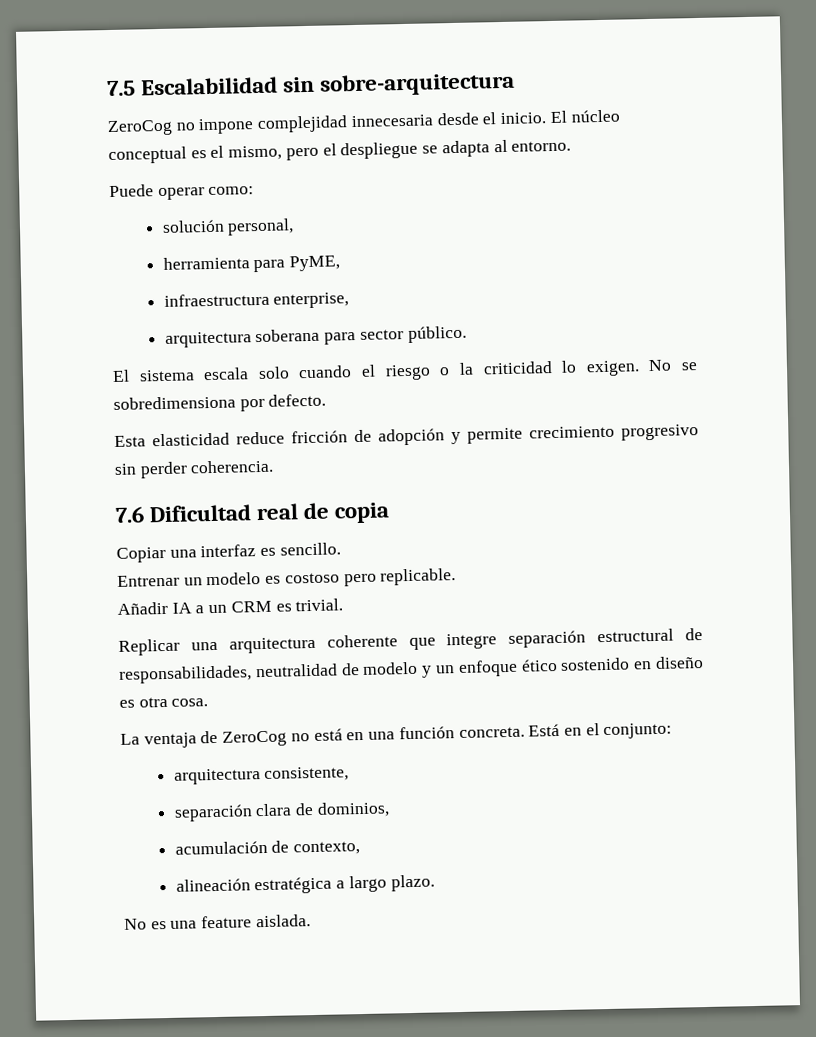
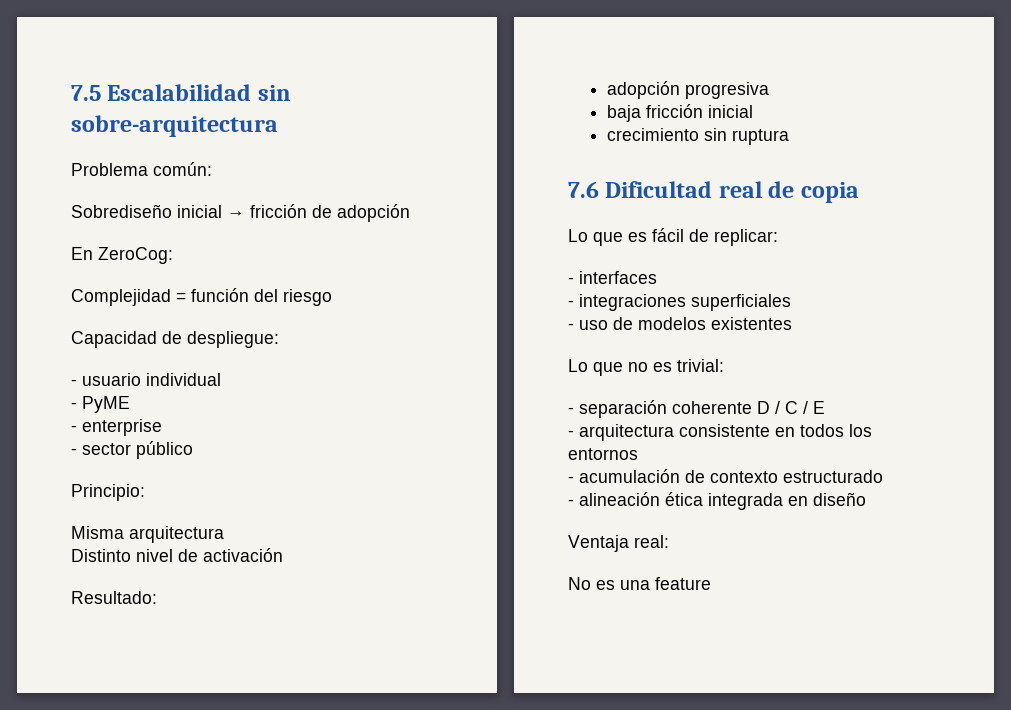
[107,109,620,137] [108,139,572,165] [109,184,255,201] [161,218,295,236] [162,255,341,273] [163,292,350,309] [164,325,467,348] [112,359,699,382] [113,393,327,412] [114,424,699,447] [114,459,275,479] ZeroCog no impone complejidad innecesaria desde el inicio. El núcleo conceptual es el mismo, pero el despliegue se adapta al entorno. // Puede operar como: // solución personal, // herramienta para PyME, // infraestructura enterprise, // arquitectura soberana para sector público. // El sistema escala solo cuando el riesgo o la criticidad lo exigen. No se sobredimensiona por defecto. // Esta elasticidad reduce fricción de adopción y permite crecimiento progresivo sin perder coherencia. -> [71,162,212,176] [71,204,410,222] [71,247,173,264] [71,288,332,306] [71,331,279,348] [71,373,221,386] [71,396,130,413] [71,419,162,436] [71,441,193,459] [71,484,145,501] [71,526,224,543] [71,548,283,562] [71,591,157,604] [606,81,769,99] [606,104,753,122] [606,128,789,145] Problema común: // Sobrediseño inicial → fricción de adopción // En ZeroCog: // Complejidad = función del riesgo // Capacidad de despliegue: // - usuario individual // - PyME // - enterprise // - sector público // Principio: // Misma arquitectura // Distinto nivel de activación // Resultado: // adopción progresiva // baja fricción inicial // crecimiento sin ruptura
[116,542,341,563] [117,568,457,587] [117,598,344,615] [118,628,703,656] [118,656,704,684] [119,696,209,708] [120,722,673,749] [173,766,350,785] [173,801,390,822] [174,840,361,856] [175,874,435,895] Copiar una interfaz es sencillo. // Entrenar un modelo es costoso pero replicable. // Añadir IA a un CRM es trivial. // Replicar una arquitectura coherente que integre separación estructural de responsabilidades, neutralidad de modelo y un enfoque ético sostenido en diseño es otra cosa. // La ventaja de ZeroCog no está en una función concreta. Está en el conjunto: // arquitectura consistente, // separación clara de dominios, // acumulación de contexto, // alineación estratégica a largo plazo. -> [568,228,778,246] [568,271,657,284] [568,294,791,311] [568,317,792,330] [568,359,724,376] [568,400,825,418] [568,424,872,441] [568,448,638,460] [568,469,883,483] [568,492,866,510] [568,535,669,552] Lo que es fácil de replicar: // - interfaces // - integraciones superficiales // - uso de modelos existentes // Lo que no es trivial: // - separación coherente D / C / E // - arquitectura consistente en todos los entornos // - acumulación de contexto estructurado // - alineación ética integrada en diseño // Ventaja real:
[255,914,311,928] aislada. -> (711, 583) none

